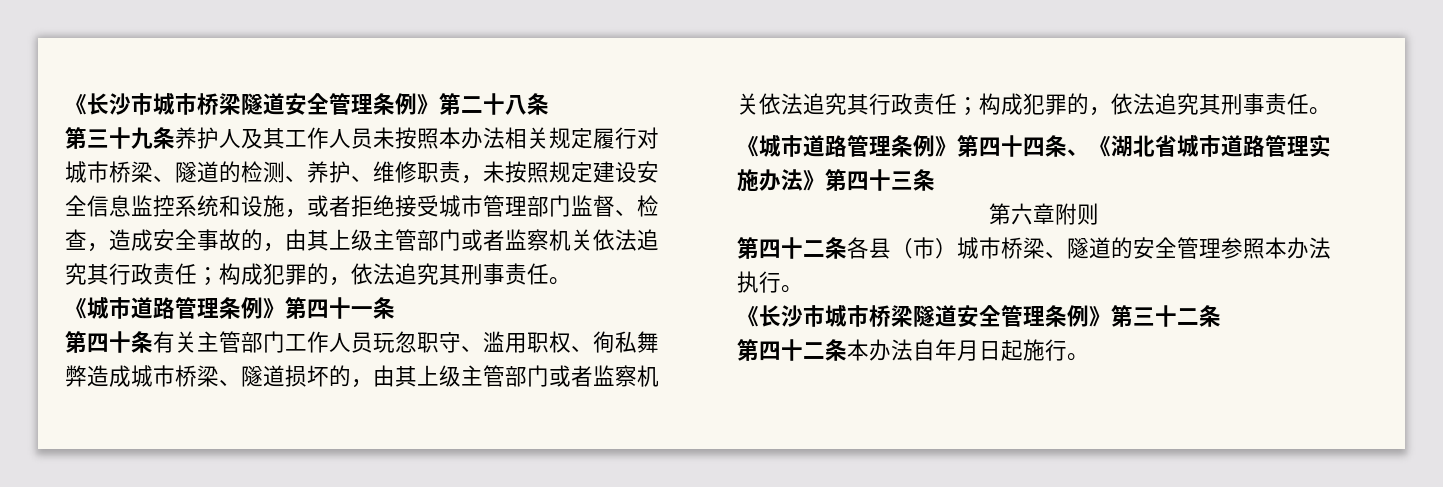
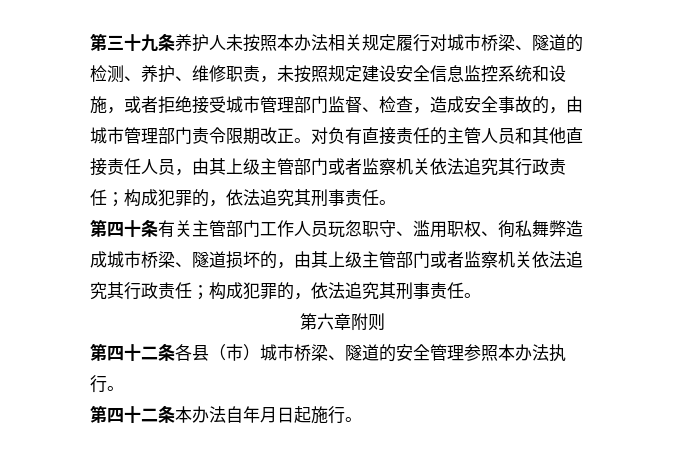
[65,92,549,115] 《长沙市城市桥梁隧道安全管理条例》第二十八条 // -> (90, 42) none
[241,127,373,149] 及其工作人员 -> (226, 42) none
(307, 240) none -> [90,127,583,145] [90,158,209,176] 城市管理部门责令限期改正。对负有直接责任的主管人员和其他直接责任人员，由
[65,296,395,319] // 《城市道路管理条例》第四十一条 -> (396, 202) none
[737,134,1331,157] [737,169,935,191] // 《城市道路管理条例》第四十四条、《湖北省城市道路管理实施办法》第四十三条 -> (481, 295) none
[737,304,1221,327] // 《长沙市城市桥梁隧道安全管理条例》第三十二条 -> (124, 388) none

